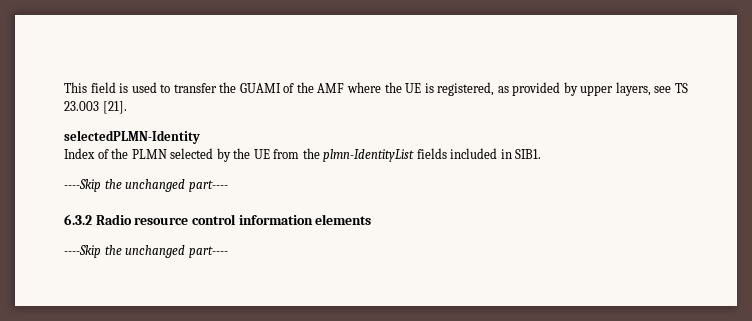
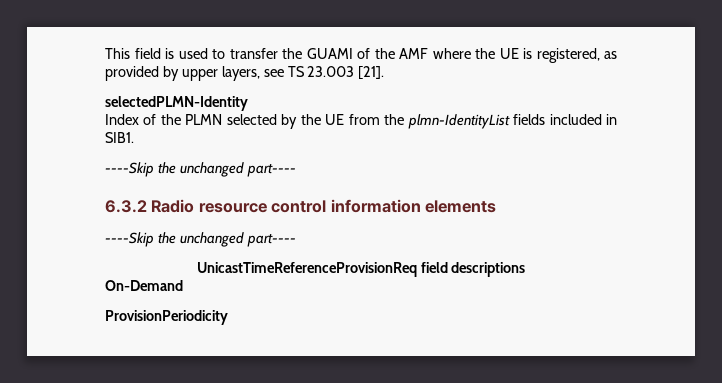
(228, 252) none -> [196,262,526,277] [105,280,183,291] [105,310,228,325] // UnicastTimeReferenceProvisionReq field descriptions // On-Demand // ProvisionPeriodicity

